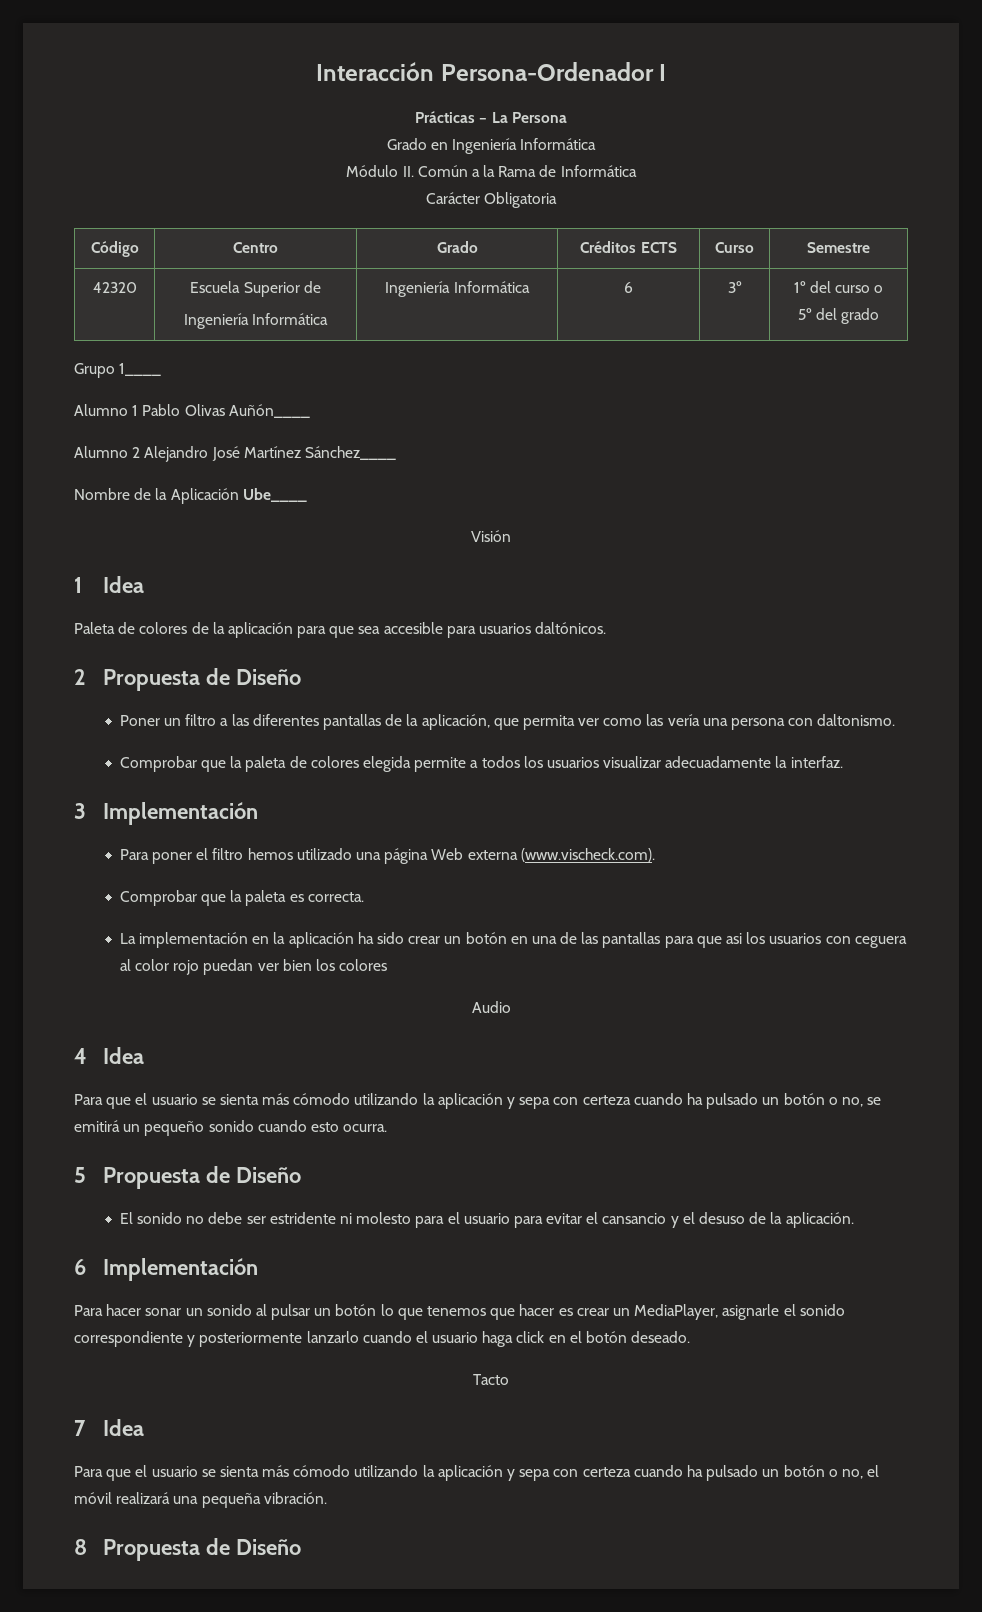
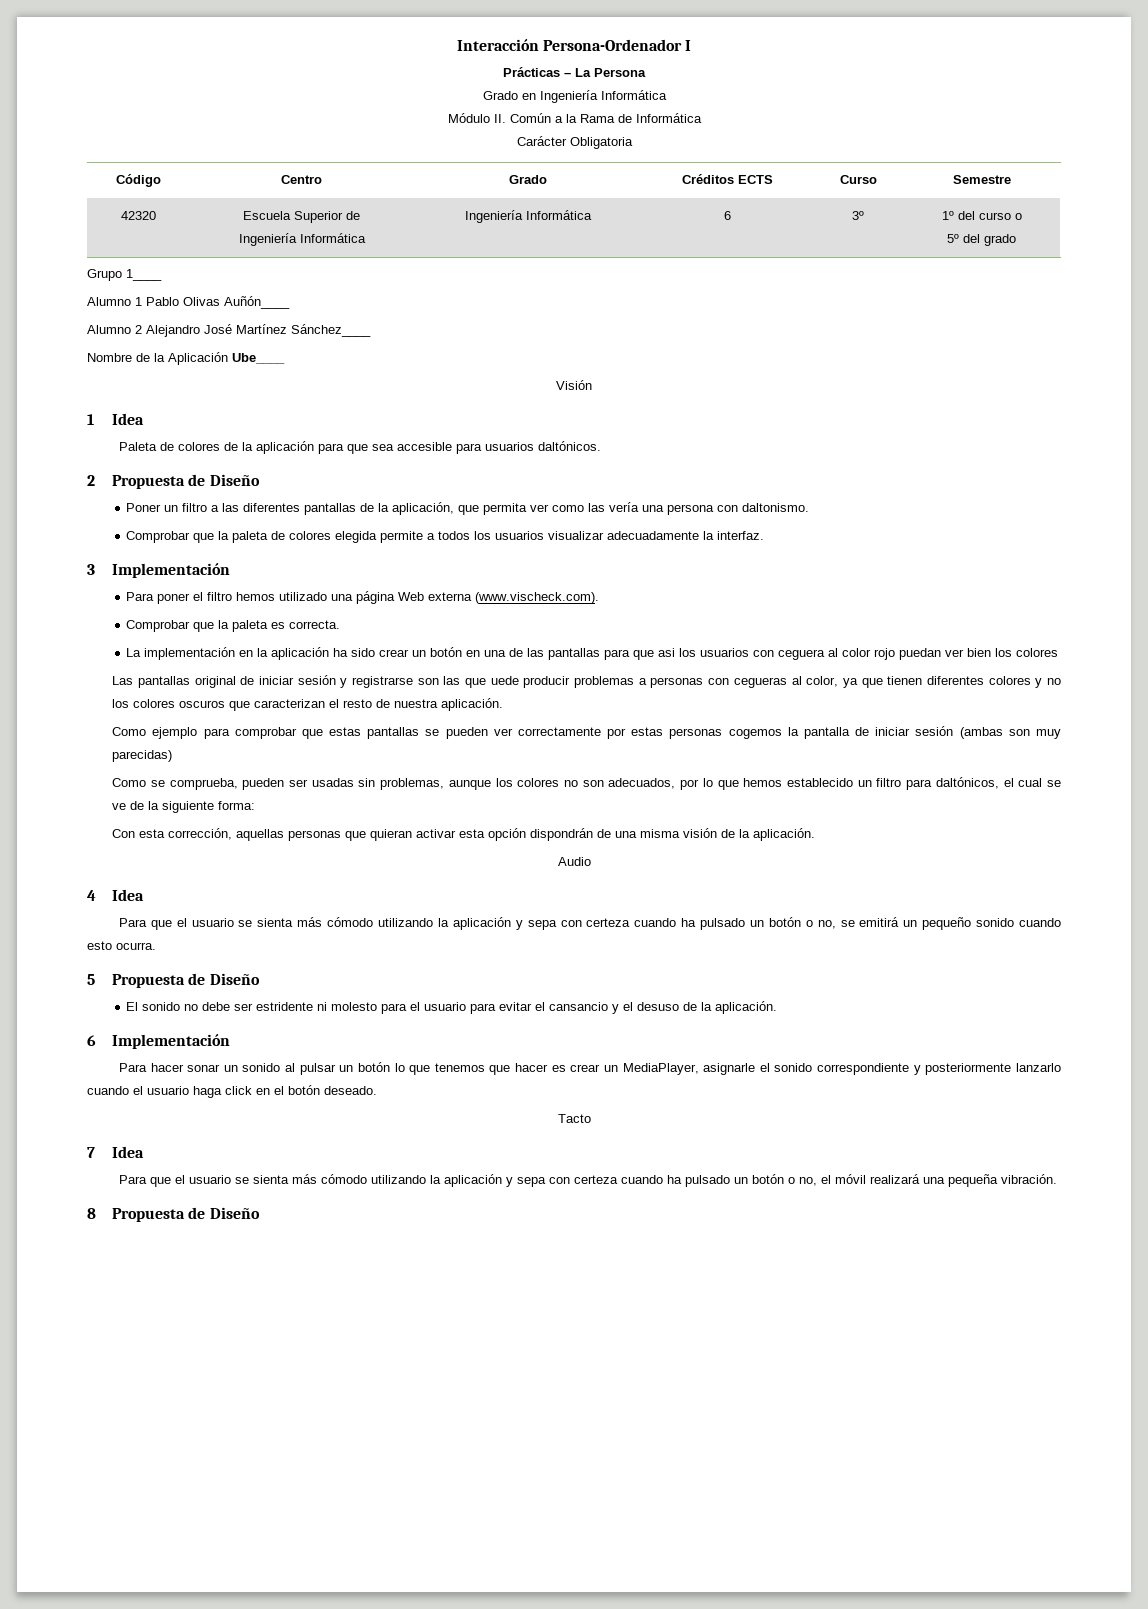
(388, 965) none -> [112,675,1062,688] [112,698,504,711] [112,726,1062,739] [112,750,173,762] [112,777,1062,790] [112,801,256,813] [112,828,816,841] // Las pantallas original de iniciar sesión y registrarse son las que uede producir problemas a personas con cegueras al color, ya que tienen diferentes colores y no los colores oscuros que caracterizan el resto de nuestra aplicación. // Como ejemplo para comprobar que estas pantallas se pueden ver correctamente por estas personas cogemos la pantalla de iniciar sesión (ambas son muy parecidas) // Como se comprueba, pueden ser usadas sin problemas, aunque los colores no son adecuados, por lo que hemos establecido un filtro para daltónicos, el cual se ve de la siguiente forma: // Con esta corrección, aquellas personas que quieran activar esta opción dispondrán de una misma visión de la aplicación.

